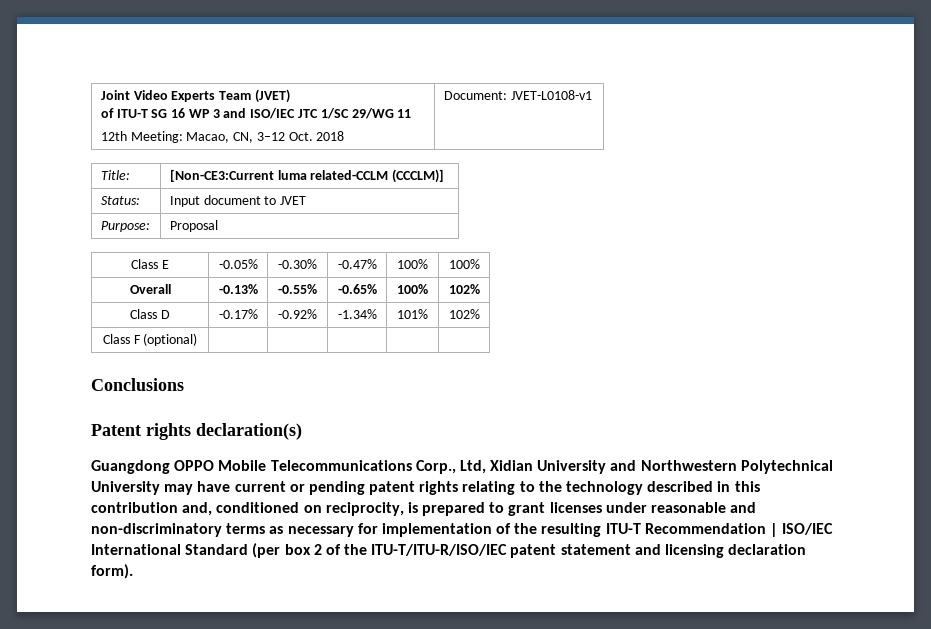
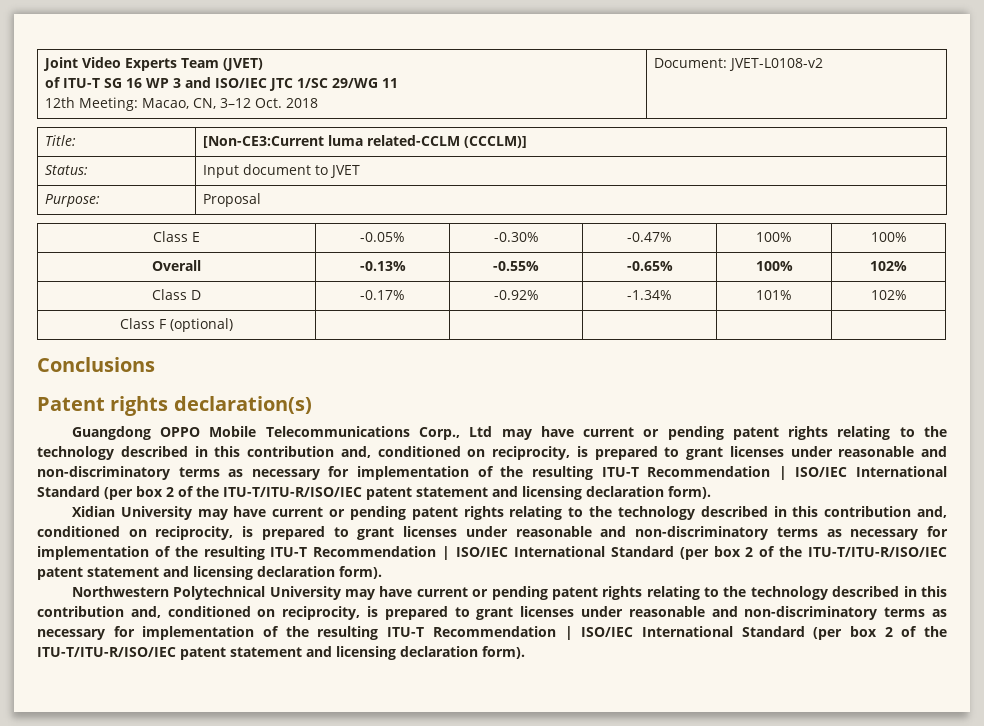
[510,90,592,100] JVET-L0108-v1 -> [729,58,824,71] JVET-L0108-v2
[459,460,637,474] Ltd, Xidian University and -> [469,426,947,440] [37,446,947,460] [37,466,948,480] [37,486,711,500] [71,506,948,520] [37,526,949,540] [37,546,948,560] [37,566,382,580] Ltd may have current or pending patent rights relating to the technology described in this contribution and, conditioned on reciprocity, is prepared to grant licenses under reasonable and non-discriminatory terms as necessary for implementation of the resulting ITU-T Recommendation | ISO/IEC International Standard (per box 2 of the ITU-T/ITU-R/ISO/IEC patent statement and licensing declaration form). // Xidian University may have current or pending patent rights relating to the technology described in this contribution and, conditioned on reciprocity, is prepared to grant licenses under reasonable and non-discriminatory terms as necessary for implementation of the resulting ITU-T Recommendation | ISO/IEC International Standard (per box 2 of the ITU-T/ITU-R/ISO/IEC patent statement and licensing declaration form). //

